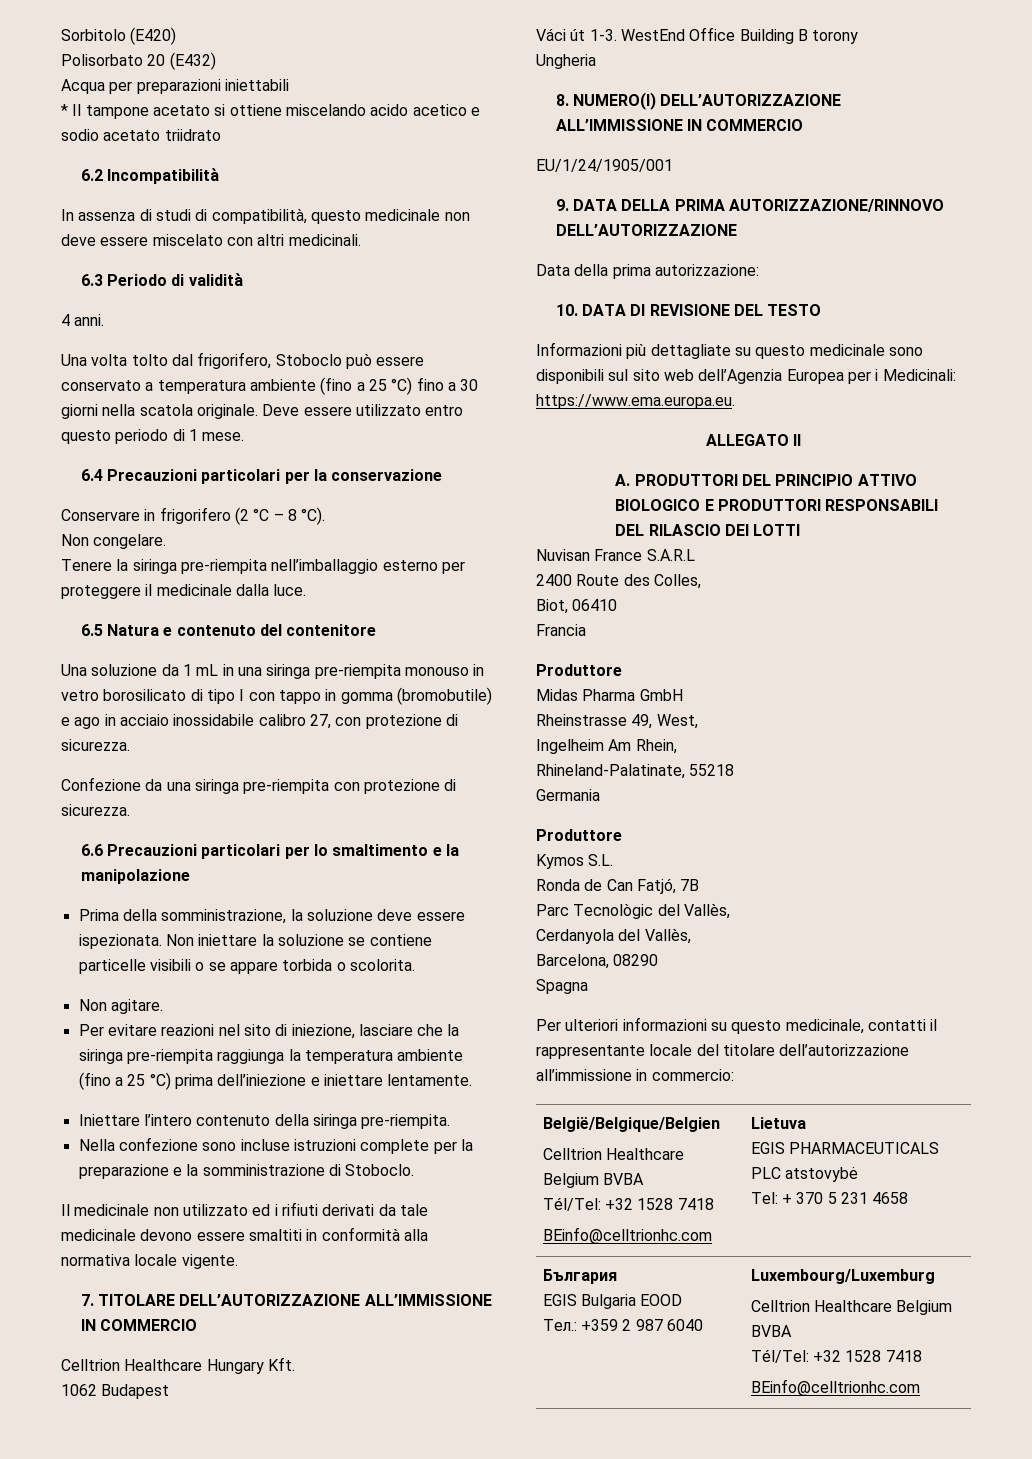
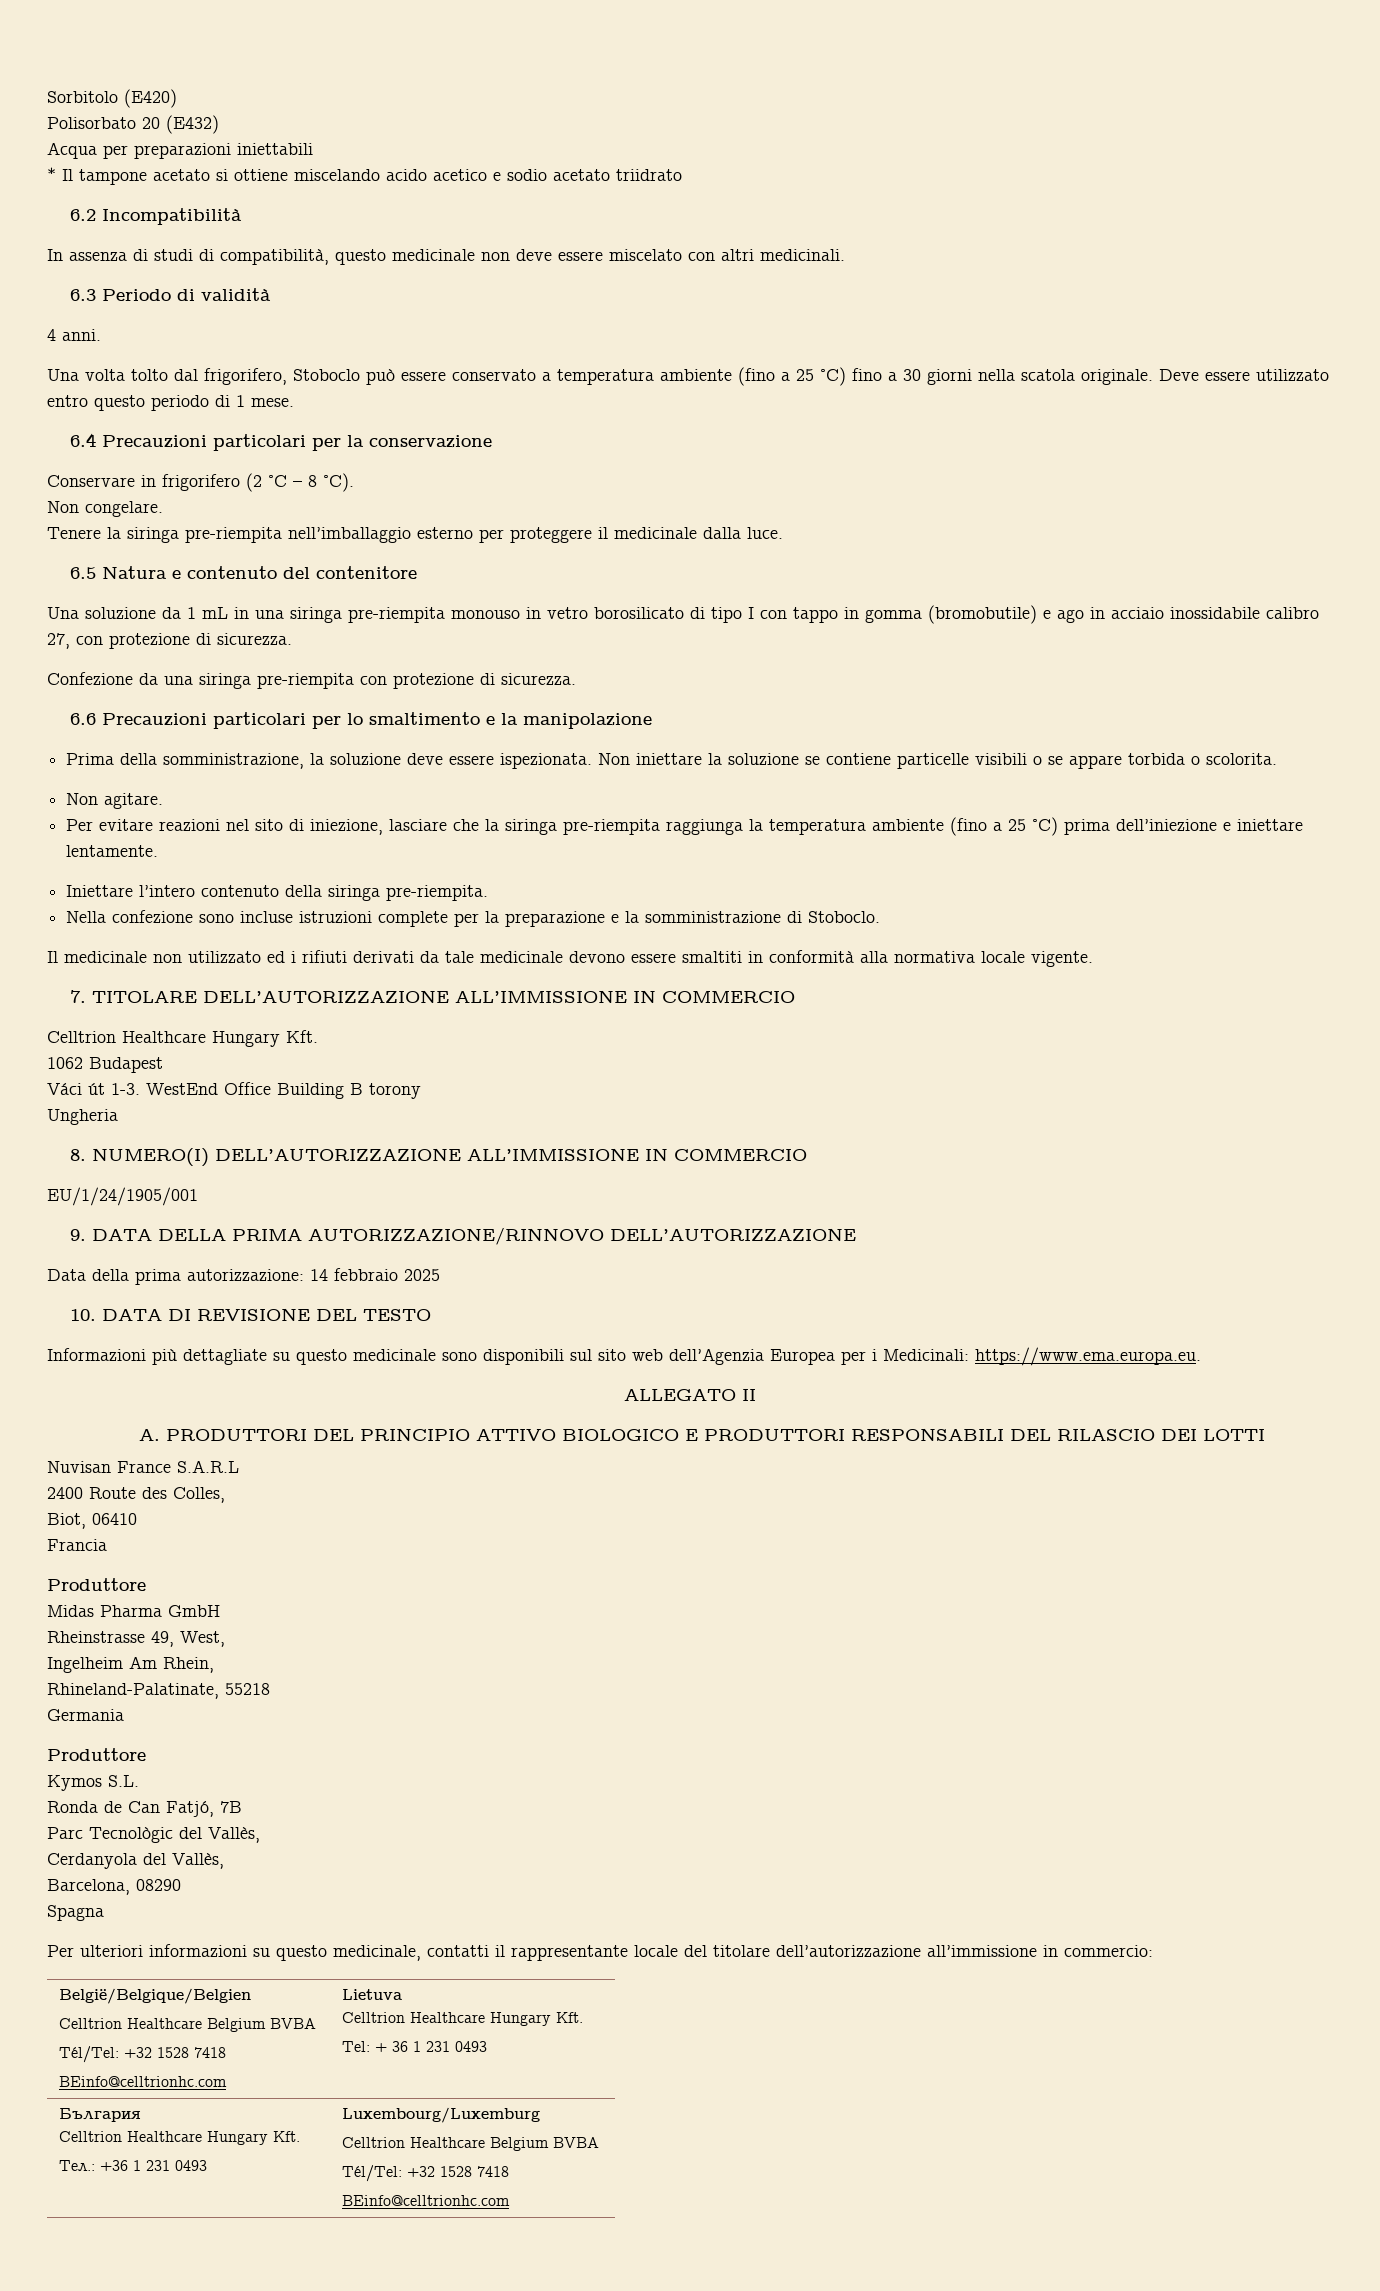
(759, 270) none -> [310,1268,440,1281] 14 febbraio 2025
[750,1142,940,1154] [750,1167,859,1182] [750,1192,909,1204] [542,1269,617,1284] [542,1294,683,1309] [542,1319,704,1331] EGIS PHARMACEUTICALS PLC atstovybė // Tel: + 370 5 231 4658 // България // EGIS Bulgaria EOOD // Teл.: +359 2 987 6040 -> [341,2012,583,2026] [341,2041,487,2052] [58,2108,141,2122] [58,2131,300,2145] [58,2160,207,2172] Celltrion Healthcare Hungary Kft. // Tel: + 36 1 231 0493 // България // Celltrion Healthcare Hungary Kft. // Teл.: +36 1 231 0493

